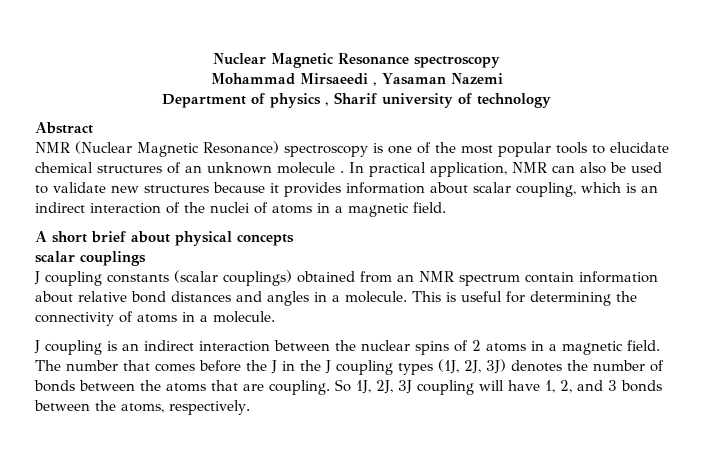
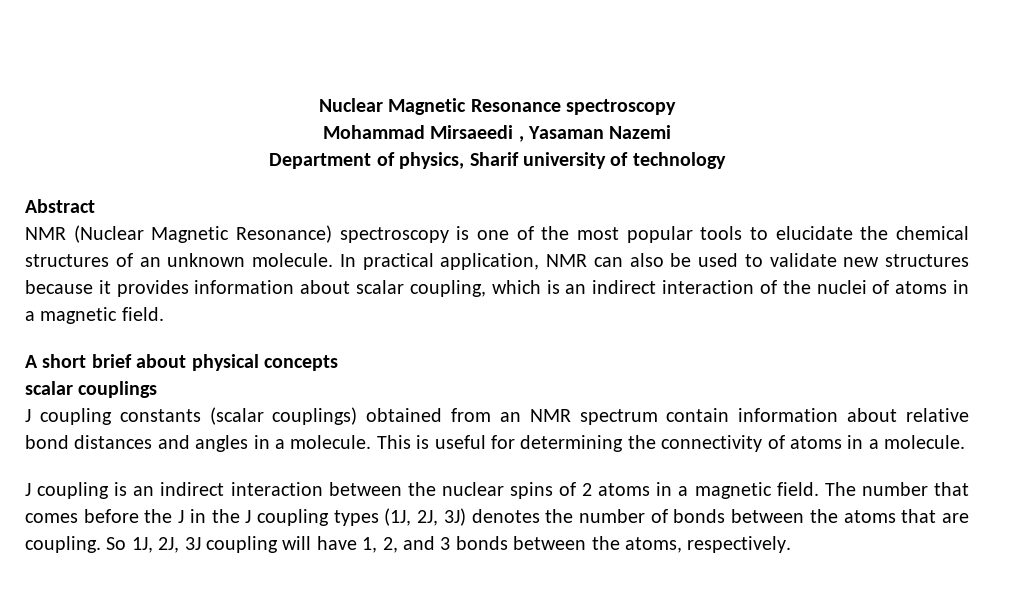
[270,93,329,108] physics , -> [399,152,465,169] physics,
(669, 147) none -> [860,226,889,240] the
[277,162,344,174] molecule . -> [252,253,333,267] molecule.

